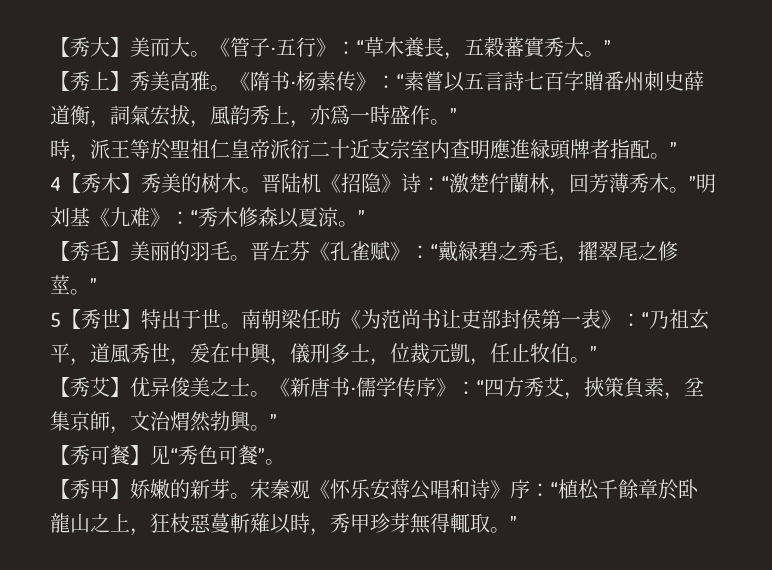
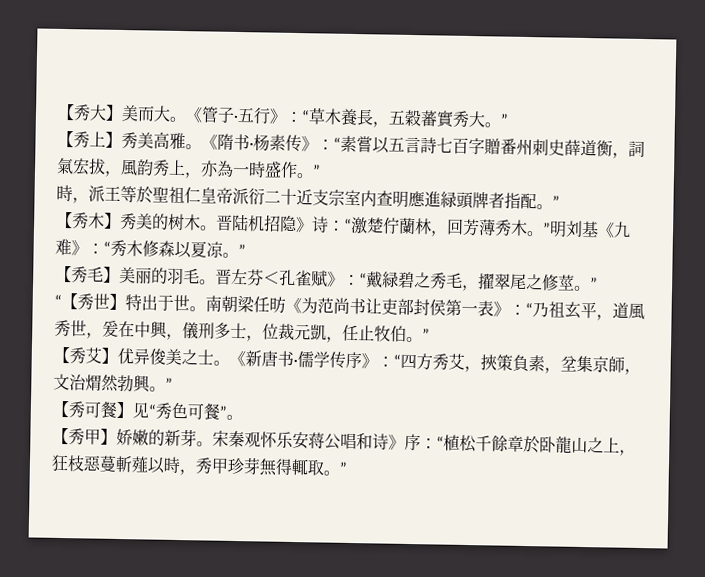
[330,105,350,125] 爲 -> [216,160,234,177] 為
[50,177,61,191] 4 -> (560, 201) none
[321,174,341,193] 《 -> (265, 223) none
[318,207,339,227] 涼 -> [206,241,224,258] 凉
[310,242,330,261] 《 -> [263,271,280,285] ＜
[50,312,61,327] 5 -> [54,294,62,307] “
[310,480,330,499] 《 -> (261, 439) none
[250,513,270,533] 薙 -> [131,456,149,473] 薤

